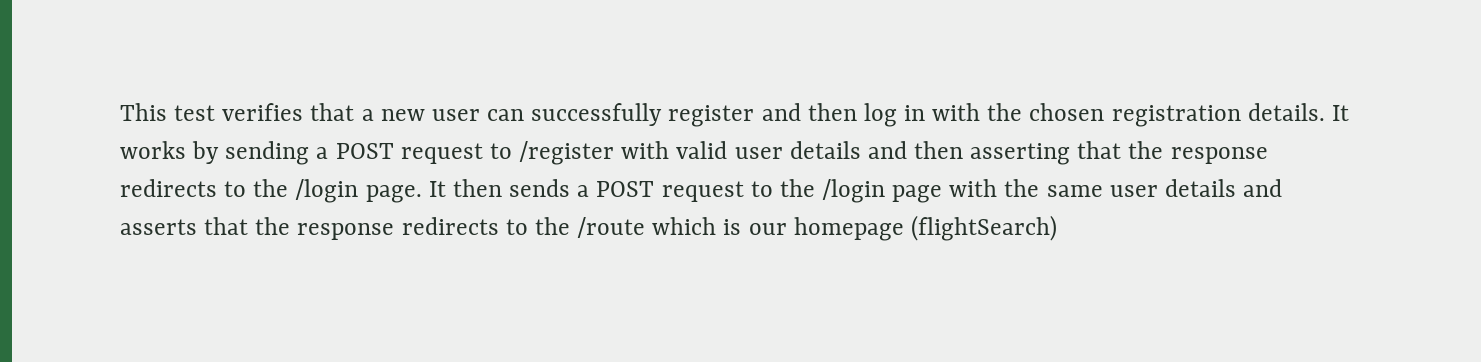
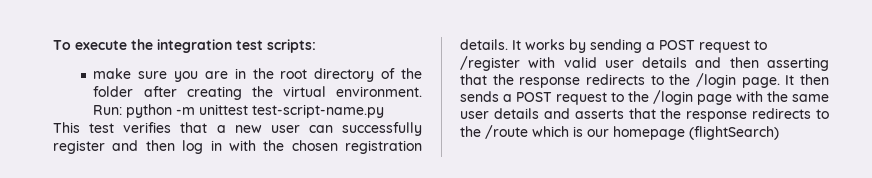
(120, 112) none -> [53,39,316,53] [93,68,422,82] [93,86,422,100] [93,104,385,118] To execute the integration test scripts: // make sure you are in the root directory of the folder after creating the virtual environment. Run: python -m unittest test-script-name.py //

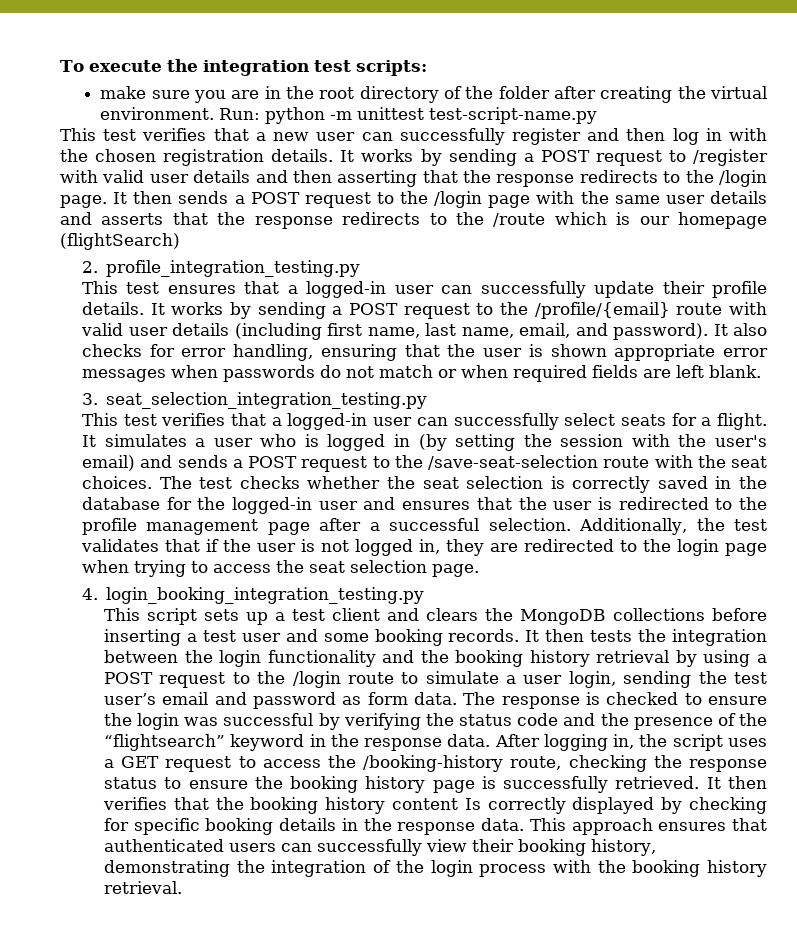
(779, 133) none -> [82,260,361,277] [82,281,768,298] [82,302,767,319] [81,323,768,340] [82,344,768,361] [82,365,762,382] [82,392,428,409] [82,413,767,430] [82,434,768,451] [82,455,768,472] [82,476,767,493] [82,497,767,514] [82,518,768,535] [81,539,768,556] [82,560,480,577] [82,587,425,604] [104,608,767,625] [104,629,768,646] [104,650,767,667] [104,671,767,688] [104,692,767,709] [104,713,767,730] [104,734,768,751] [104,755,767,772] [104,776,768,793] [103,797,767,814] [104,818,767,835] [104,839,657,856] [104,860,767,877] [104,881,183,894] // 2. profile_integration_testing.py // This test ensures that a logged-in user can successfully update their profile details. It works by sending a POST request to the /profile/{email} route with valid user details (including first name, last name, email, and password). It also checks for error handling, ensuring that the user is shown appropriate error messages when passwords do not match or when required fields are left blank. // 3. seat_selection_integration_testing.py // This test verifies that a logged-in user can successfully select seats for a flight. It simulates a user who is logged in (by setting the session with the user's email) and sends a POST request to the /save-seat-selection route with the seat choices. The test checks whether the seat selection is correctly saved in the database for the logged-in user and ensures that the user is redirected to the profile management page after a successful selection. Additionally, the test validates that if the user is not logged in, they are redirected to the login page when trying to access the seat selection page. // 4. login_booking_integration_testing.py // This script sets up a test client and clears the MongoDB collections before inserting a test user and some booking records. It then tests the integration between the login functionality and the booking history retrieval by using a POST request to the /login route to simulate a user login, sending the test user’s email and password as form data. The response is checked to ensure the login was successful by verifying the status code and the presence of the “flightsearch” keyword in the response data. After logging in, the script uses a GET request to access the /booking-history route, checking the response status to ensure the booking history page is successfully retrieved. It then verifies that the booking history content Is correctly displayed by checking for specific booking details in the response data. This approach ensures that authenticated users can successfully view their booking history, demonstrating the integration of the login process with the booking history retrieval.

